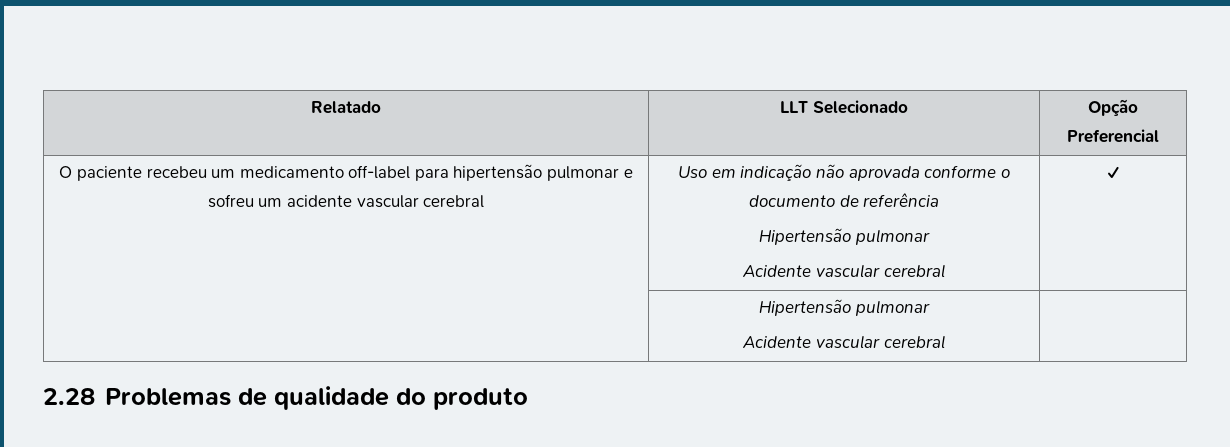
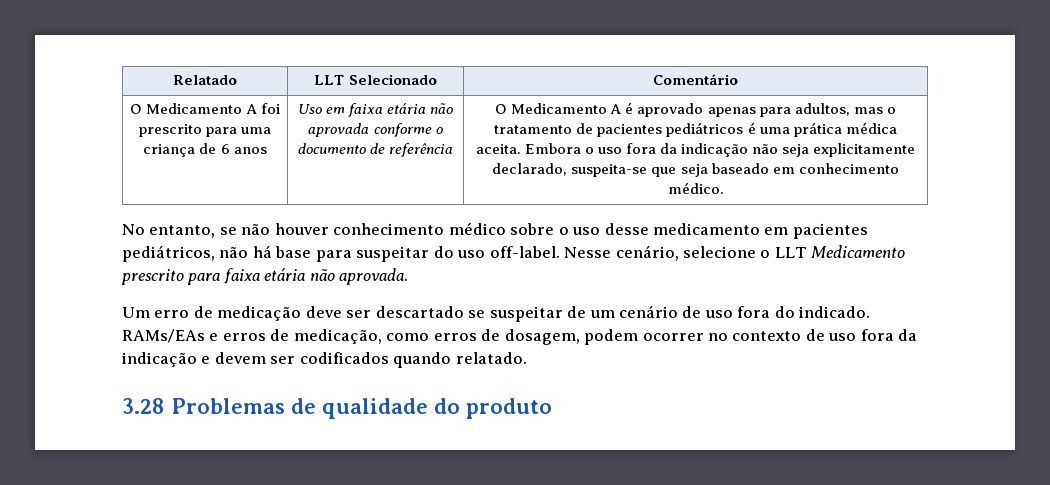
[1088,99,1138,116] [1067,129,1159,143] [59,164,633,181] [207,194,485,208] Opção Preferencial // O paciente recebeu um medicamento off-label para hipertensão pulmonar e sofreu um acidente vascular cerebral -> [653,74,738,85] [130,103,280,114] [138,124,272,137] [143,143,267,157] Comentário // O Medicamento A foi prescrito para uma criança de 6 anos
[740,164,812,181] indicação -> [348,103,427,117] faixa etária
[759,228,930,245] [742,264,945,278] [1107,166,1119,179] [759,299,930,316] [742,335,945,349] [43,388,95,405] // Hipertensão pulmonar // Acidente vascular cerebral | ✓ // | Hipertensão pulmonar // Acidente vascular cerebral | // 2.28 -> [495,102,896,117] [494,122,897,137] [475,143,916,157] [492,163,899,177] [667,182,724,194] [122,222,868,239] [122,245,906,262] [121,268,409,285] [122,305,871,322] [122,329,918,345] [122,352,527,368] [122,398,164,414] | O Medicamento A é aprovado apenas para adultos, mas o tratamento de pacientes pediátricos é uma prática médica aceita. Embora o uso fora da indicação não seja explicitamente declarado, suspeita-se que seja baseado em conhecimento médico. // No entanto, se não houver conhecimento médico sobre o uso desse medicamento em pacientes pediátricos, não há base para suspeitar do uso off-label. Nesse cenário, selecione o LLT Medicamento prescrito para faixa etária não aprovada. // Um erro de medicação deve ser descartado se suspeitar de um cenário de uso fora do indicado. RAMs/EAs e erros de medicação, como erros de dosagem, podem ocorrer no contexto de uso fora da indicação e devem ser codificados quando relatado. // 3.28

